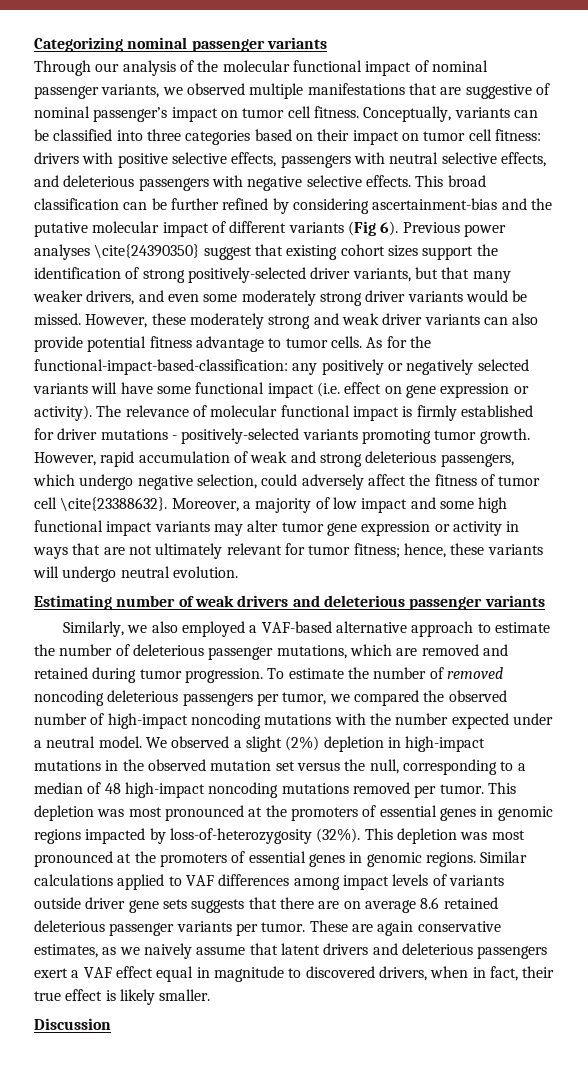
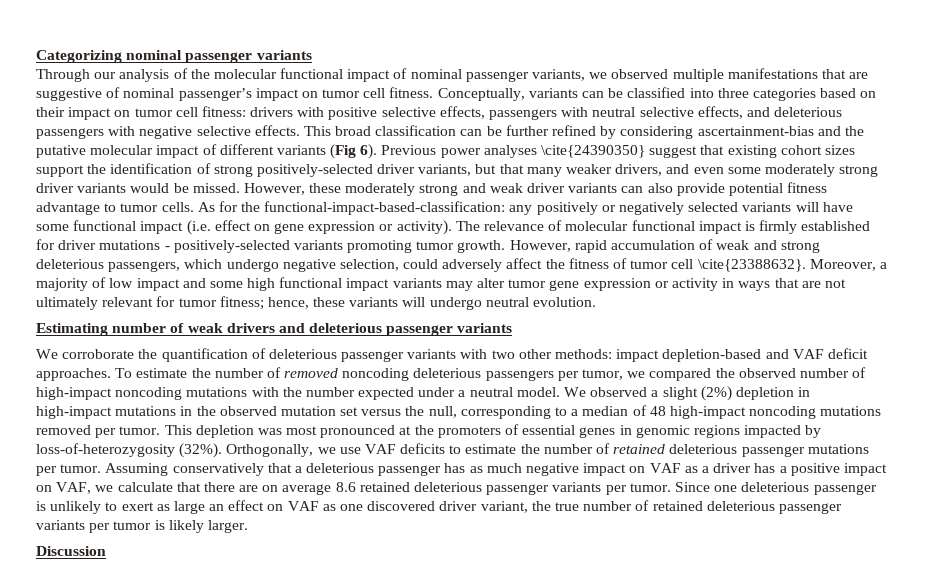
[63,621,550,637] [34,644,508,660] [34,667,263,683] Similarly, we also employed a VAF-based alternative approach to estimate the number of deleterious passenger mutations, which are removed and retained during tumor progression. -> [36,348,868,362] [36,368,111,381] We corroborate the quantification of deleterious passenger variants with two other methods: impact depletion-based and VAF deficit approaches.
[364,828,525,844] [34,851,528,867] [34,874,504,890] [34,897,245,913] This depletion was most pronounced at the promoters of essential genes in genomic regions. Similar calculations applied to VAF differences among impact levels of variants outside driver gene sets suggests -> [226,443,869,457] [36,463,887,476] [36,482,173,494] Orthogonally, we use VAF deficits to estimate the number of retained deleterious passenger mutations per tumor. Assuming conservatively that a deleterious passenger has as much negative impact on VAF as a driver has a positive impact on VAF, we calculate
[309,920,501,936] [34,943,548,959] [34,966,555,982] [34,989,103,1001] These are again conservative estimates, as we naively assume that latent drivers and deleterious passengers exert a VAF effect equal in magnitude to discovered drivers, when in fact, their true effect -> [674,482,877,495] [36,500,842,514] [36,520,152,533] Since one deleterious passenger is unlikely to exert as large an effect on VAF as one discovered driver variant, the true number of retained deleterious passenger variants per tumor
[159,989,211,1001] smaller. -> [207,520,248,533] larger.

